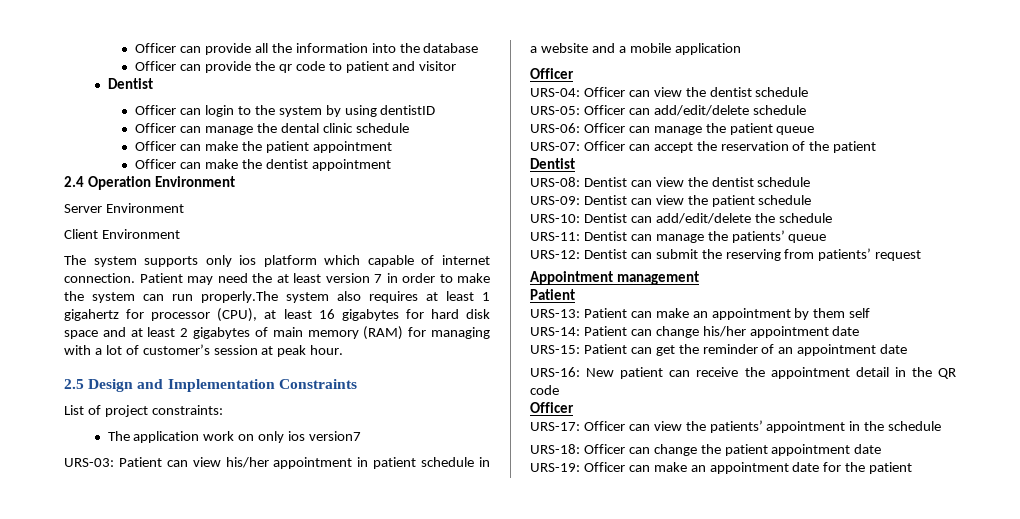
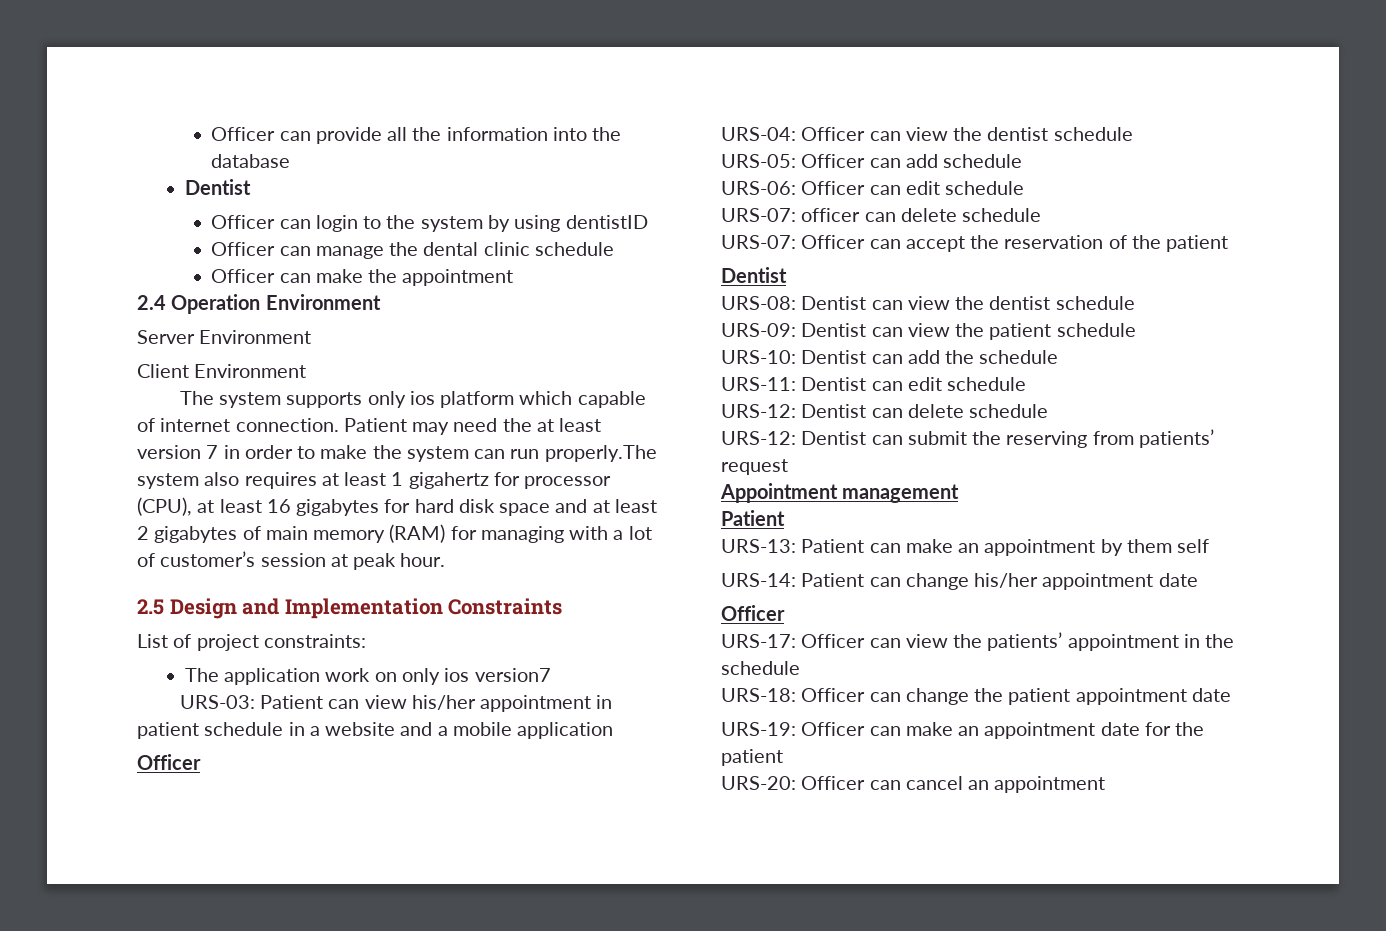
[135,61,457,73] // Officer can provide the qr code to patient and visitor -> (291, 161) none
[265,141,392,153] [135,159,308,169] patient appointment // Officer can make the dentist -> (398, 276) none
[653,105,749,116] add/edit/delete -> [905,154,938,168] add
[653,123,815,135] manage the patient queue -> [905,181,1025,195] [721,208,1042,222] edit schedule // URS-07: officer can delete schedule
[655,213,751,224] add/edit/delete -> [907,350,940,364] add
[655,230,827,243] manage the patients’ queue -> [907,377,1027,391] [721,404,1049,418] edit schedule // URS-12: Dentist can delete schedule
[530,344,908,356] [530,367,956,379] [530,385,559,395] // URS-15: Patient can get the reminder of an appointment date // URS-16: New patient can receive the appointment detail in the QR code -> (1198, 580) none
(913, 468) none -> [721,776,1106,793] // URS-20: Officer can cancel an appointment

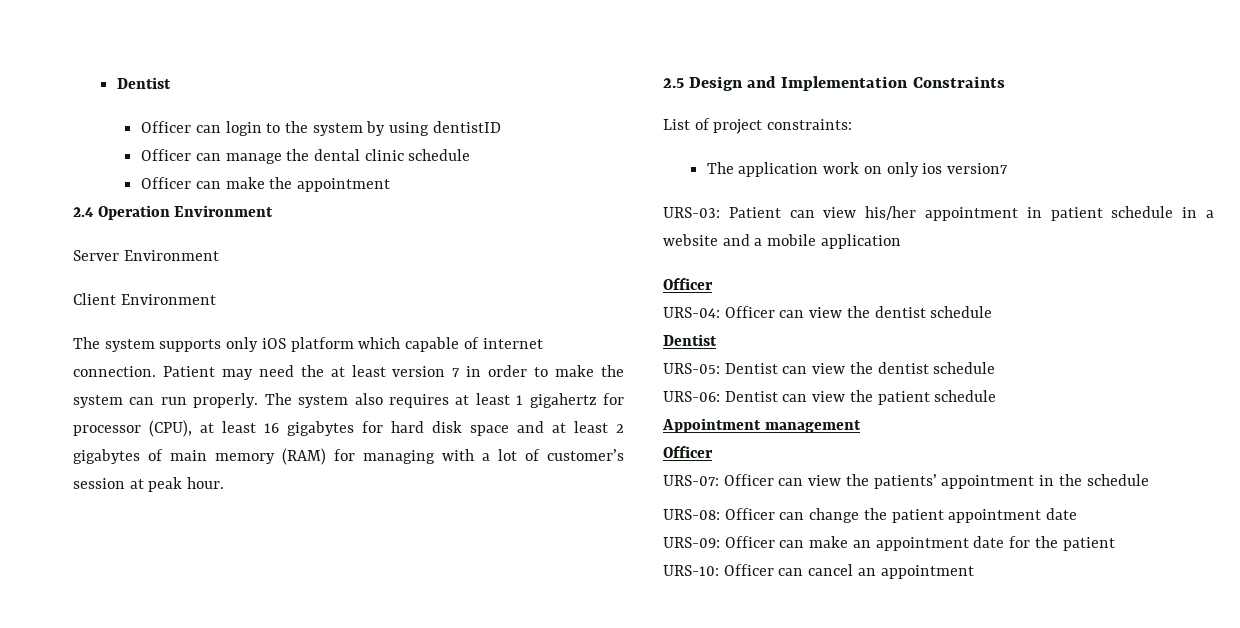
[211,127,622,144] [211,154,291,168] Officer can provide all the information into the database // -> (116, 83) none
[409,391,435,405] ios -> [261,338,286,349] iOS
[544,445,657,462] properly.The -> [193,393,292,408] properly. The
[721,154,1023,168] [721,181,1025,195] [721,208,1042,222] [721,235,1229,252] [721,267,787,283] [721,296,796,310] // URS-05: Officer can add schedule // URS-06: Officer can edit schedule // URS-07: officer can delete schedule // URS-07: Officer can accept the reservation of the patient // Dentist // URS-08: -> [663,334,717,346] [663,363,720,374] // Dentist // URS-05:
[721,323,796,337] URS-09: -> [663,391,720,402] URS-06:
[721,350,1059,364] [721,377,1027,391] [721,404,1049,418] [721,429,1214,448] [721,459,788,475] [720,483,960,503] [721,510,785,526] [721,539,1210,556] [721,573,1198,590] [721,605,785,621] [721,634,796,648] URS-10: Dentist can add the schedule // URS-11: Dentist can edit schedule // URS-12: Dentist can delete schedule // URS-12: Dentist can submit the reserving from patients’ request // Appointment management // Patient // URS-13: Patient can make an appointment by them self // URS-14: Patient can change his/her appointment date // Officer // URS-17: -> [662,418,861,433] [663,446,713,458] [663,475,719,486] Appointment management // Officer // URS-07:
[721,688,796,702] URS-18: -> [663,509,720,520] URS-08:
[721,722,796,736] URS-19: -> [663,537,720,548] URS-09:
[721,776,796,790] URS-20: -> [663,565,719,576] URS-10:

